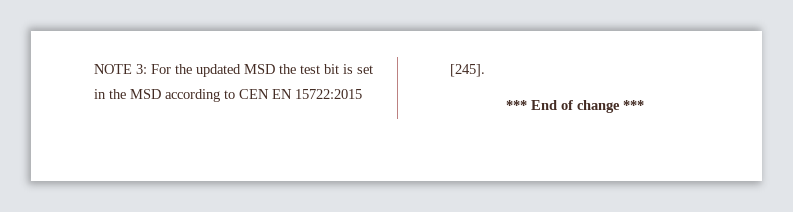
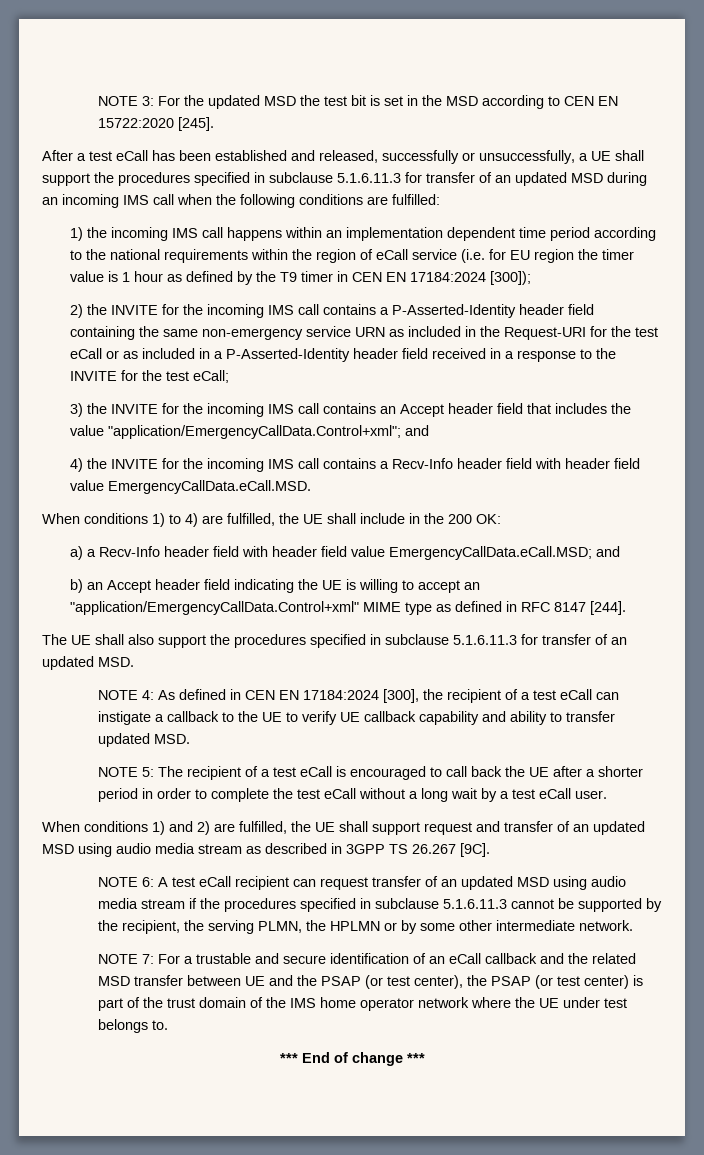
[295,89,363,99] 15722:2015 -> [97,118,174,128] 15722:2020
(486, 70) none -> [42,150,644,164] [42,172,647,186] [42,194,440,208] [69,227,656,241] [69,249,634,263] [69,271,531,285] [69,304,594,318] [69,326,658,340] [69,348,616,362] [69,370,229,383] [69,403,631,417] [69,425,429,439] [69,458,640,472] [69,480,311,494] [42,513,501,527] [69,546,620,560] [69,579,480,593] [69,601,626,615] [42,634,627,648] [42,656,134,670] [97,689,619,703] [97,711,615,725] [97,733,190,747] [97,766,643,780] [97,788,607,802] [42,821,645,835] [42,843,490,857] [97,876,626,890] [97,898,662,912] [97,920,633,934] [97,953,636,964] [97,975,643,989] [97,997,627,1011] [97,1019,168,1033] // After a test eCall has been established and released, successfully or unsuccessfully, a UE shall support the procedures specified in subclause 5.1.6.11.3 for transfer of an updated MSD during an incoming IMS call when the following conditions are fulfilled: // 1) the incoming IMS call happens within an implementation dependent time period according to the national requirements within the region of eCall service (i.e. for EU region the timer value is 1 hour as defined by the T9 timer in CEN EN 17184:2024 [300]); // 2) the INVITE for the incoming IMS call contains a P-Asserted-Identity header field containing the same non-emergency service URN as included in the Request-URI for the test eCall or as included in a P-Asserted-Identity header field received in a response to the INVITE for the test eCall; // 3) the INVITE for the incoming IMS call contains an Accept header field that includes the value "application/EmergencyCallData.Control+xml"; and // 4) the INVITE for the incoming IMS call contains a Recv-Info header field with header field value EmergencyCallData.eCall.MSD. // When conditions 1) to 4) are fulfilled, the UE shall include in the 200 OK: // a) a Recv-Info header field with header field value EmergencyCallData.eCall.MSD; and // b) an Accept header field indicating the UE is willing to accept an "application/EmergencyCallData.Control+xml" MIME type as defined in RFC 8147 [244]. // The UE shall also support the procedures specified in subclause 5.1.6.11.3 for transfer of an updated MSD. // NOTE 4: As defined in CEN EN 17184:2024 [300], the recipient of a test eCall can instigate a callback to the UE to verify UE callback capability and ability to transfer updated MSD. // NOTE 5: The recipient of a test eCall is encouraged to call back the UE after a shorter period in order to complete the test eCall without a long wait by a test eCall user. // When conditions 1) and 2) are fulfilled, the UE shall support request and transfer of an updated MSD using audio media stream as described in 3GPP TS 26.267 [9C]. // NOTE 6: A test eCall recipient can request transfer of an updated MSD using audio media stream if the procedures specified in subclause 5.1.6.11.3 cannot be supported by the recipient, the serving PLMN, the HPLMN or by some other intermediate network. // NOTE 7: For a trustable and secure identification of an eCall callback and the related MSD transfer between UE and the PSAP (or test center), the PSAP (or test center) is part of the trust domain of the IMS home operator network where the UE under test belongs to.

